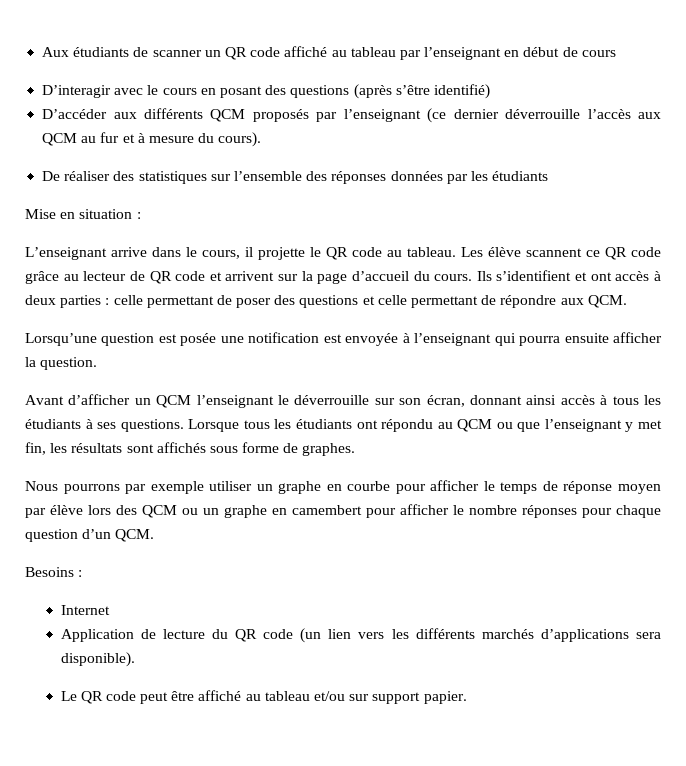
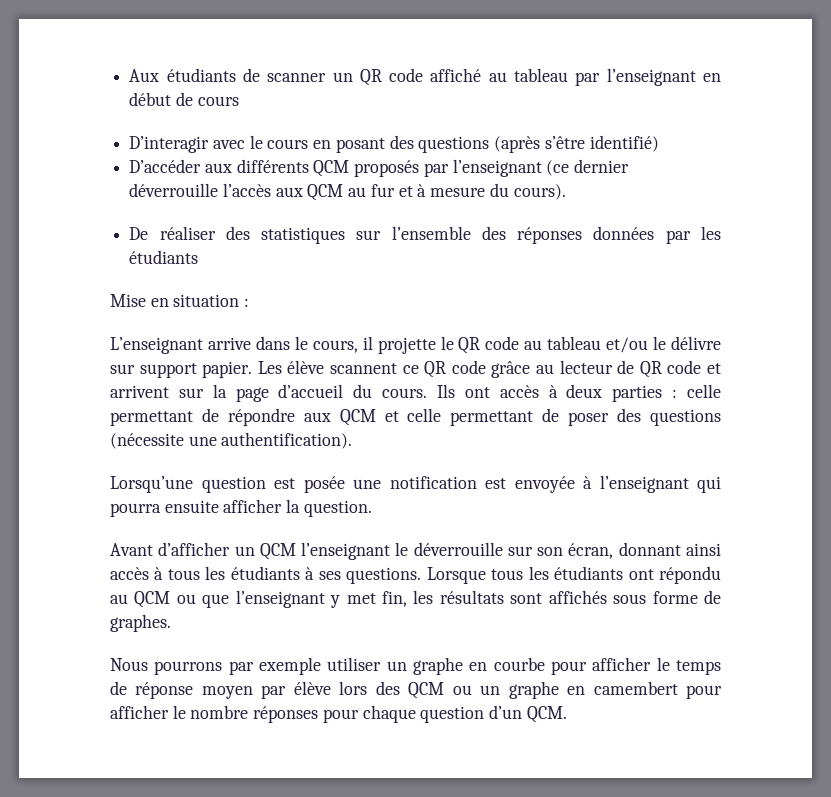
[407,247,456,257] tableau. -> [547,336,722,353] [110,361,253,378] tableau et/ou le délivre sur support papier.
[496,270,588,281] s’identifient et -> (455, 391) none
[236,295,359,308] poser des questions -> [227,408,376,426] répondre aux QCM
[500,295,627,308] répondre aux QCM. -> [568,408,721,426] [110,432,353,449] poser des questions (nécessite une authentification).
[25,567,83,577] [60,605,110,615] [60,628,662,643] [60,652,135,667] [60,690,467,704] // Besoins : // Internet // Application de lecture du QR code (un lien vers les différents marchés d’applications sera disponible). // Le QR code peut être affiché au tableau et/ou sur support papier. -> (567, 714) none

